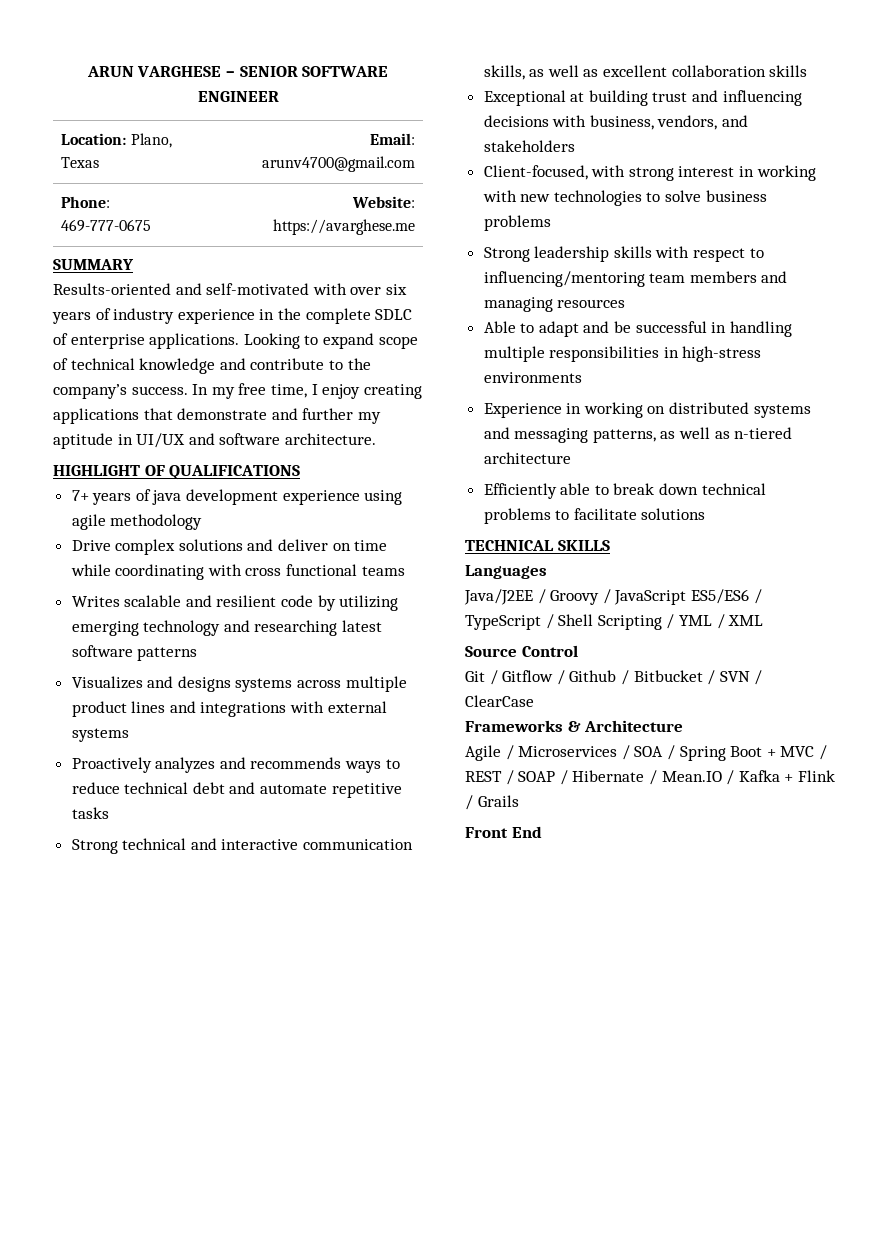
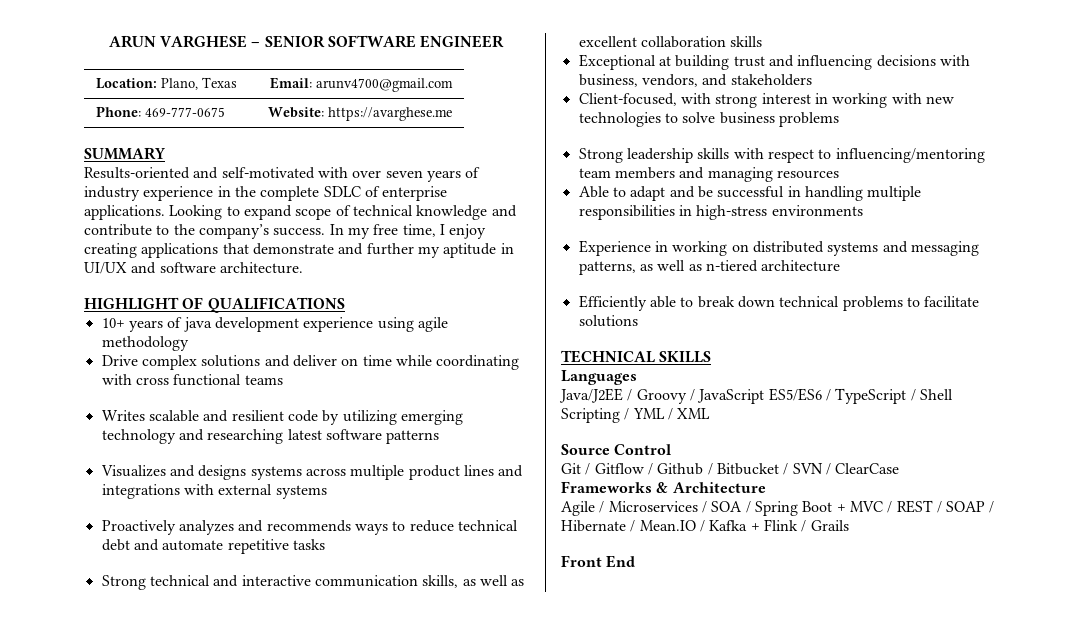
[385,284,407,295] six -> [385,170,423,178] seven
[71,490,89,501] 7+ -> [101,318,125,328] 10+

